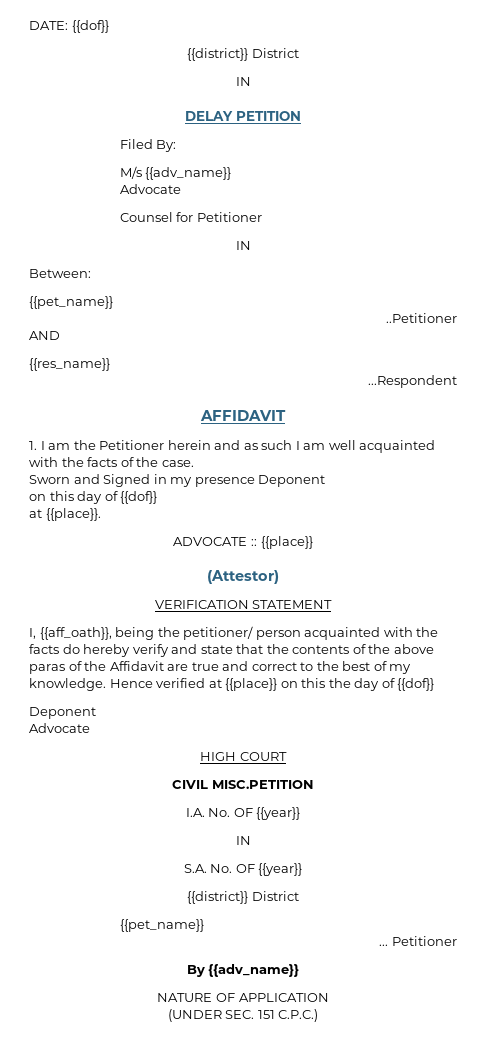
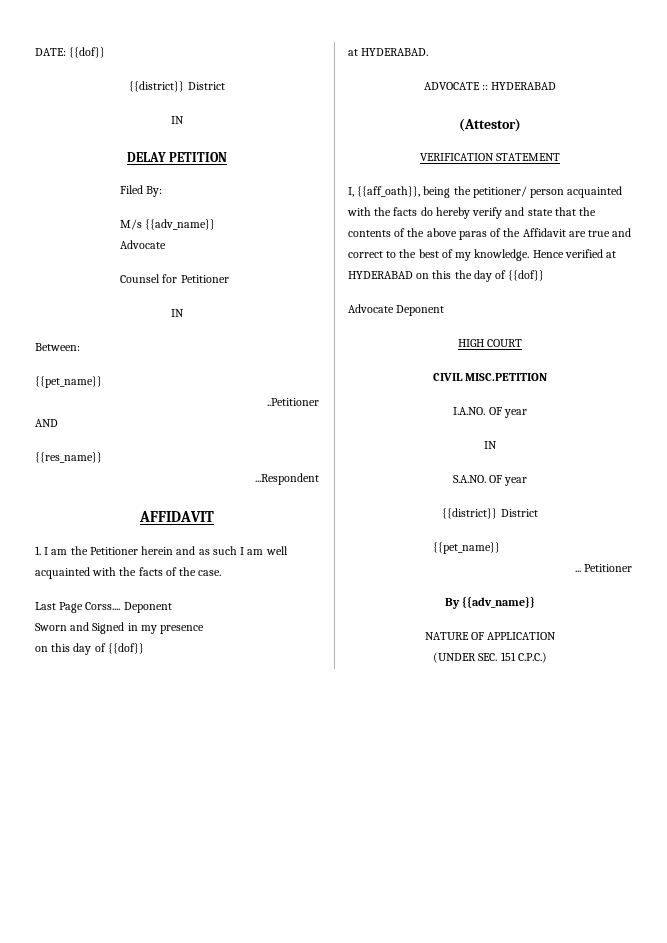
(194, 463) none -> [35,602,172,613] // Last Page Corss.... Deponent
[258,475,326,487] Deponent -> (205, 629) none
[45,508,101,521] {{place}}. -> [361,48,429,56] HYDERABAD.
[260,536,313,549] {{place}} -> [491,82,557,90] HYDERABAD
[225,678,278,691] {{place}} -> [348,271,413,279] HYDERABAD
[29,707,96,719] [29,723,90,733] Deponent // Advocate -> [348,304,445,316] Advocate Deponent
[185,807,301,820] [235,836,251,845] [183,863,303,876] I.A. No. OF {{year}} // IN // S.A. No. OF {{year}} -> [453,407,527,418] [484,441,497,449] [452,475,528,486] I.A.NO. OF year // IN // S.A.NO. OF year

